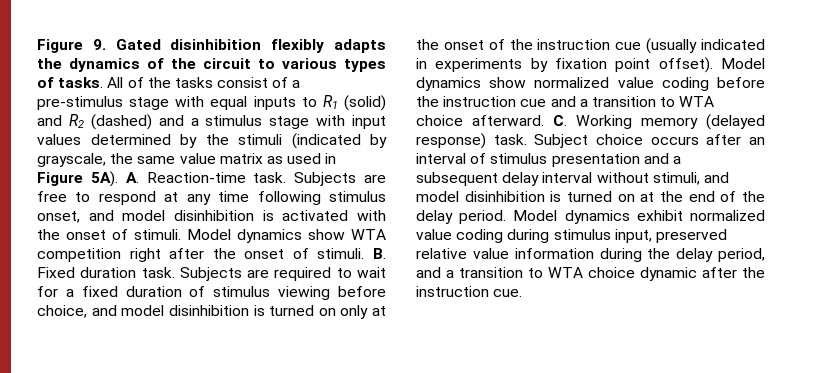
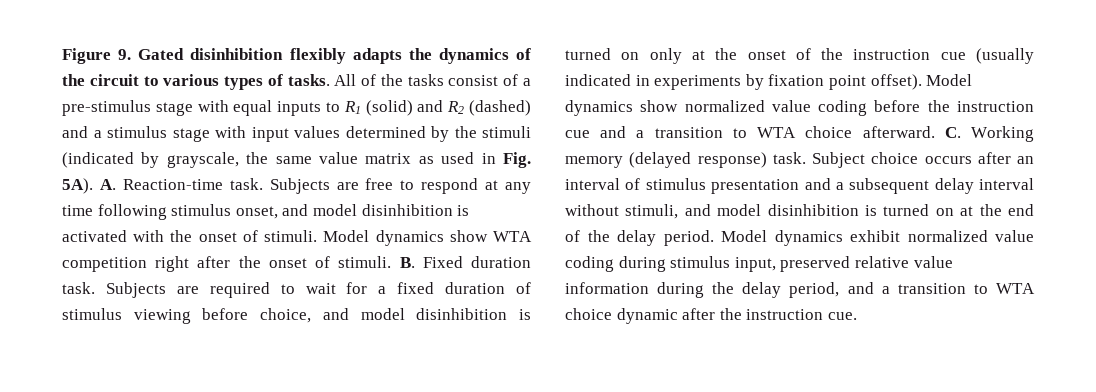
[37,172,83,186] Figure -> [502,152,531,168] Fig.

